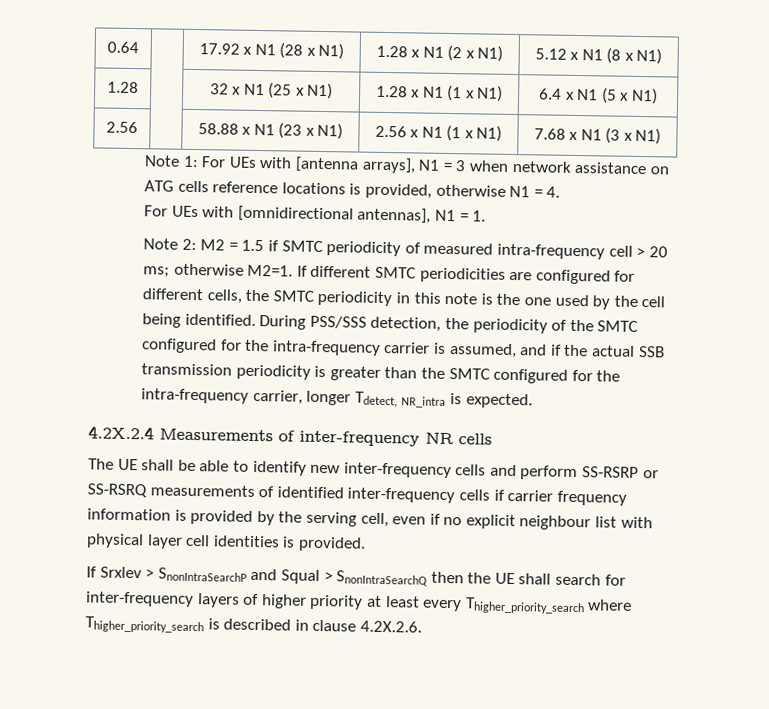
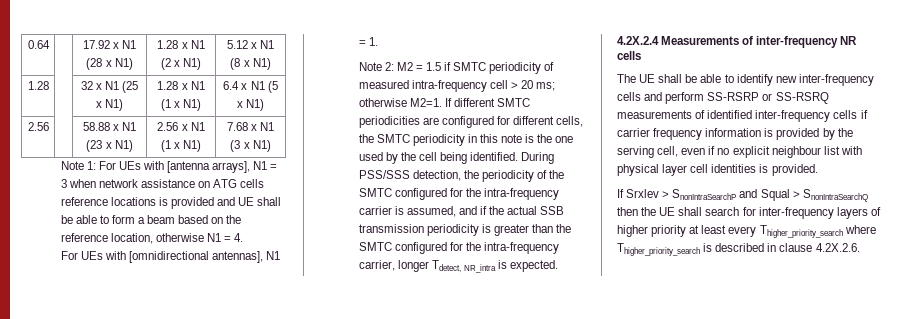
[365,183,433,199] provided, -> [170,197,282,209] [60,215,242,224] [60,233,153,244] provided and UE shall be able to form a beam based on the reference location,

